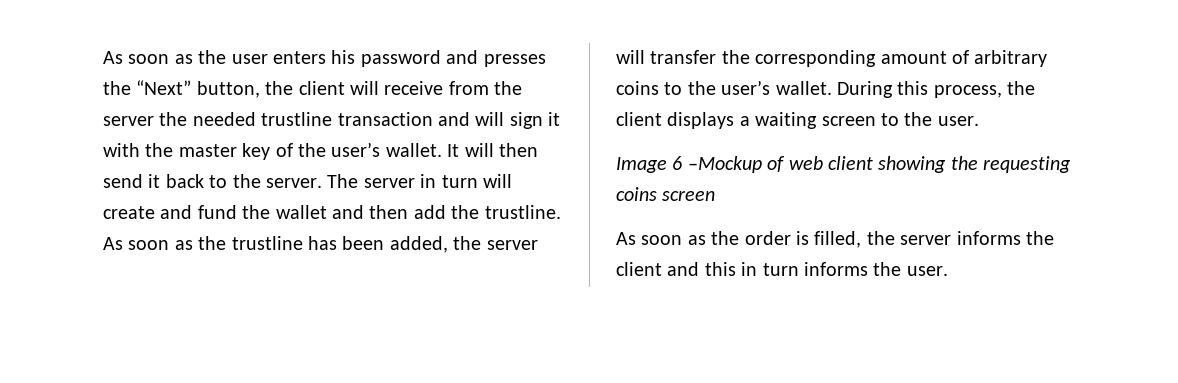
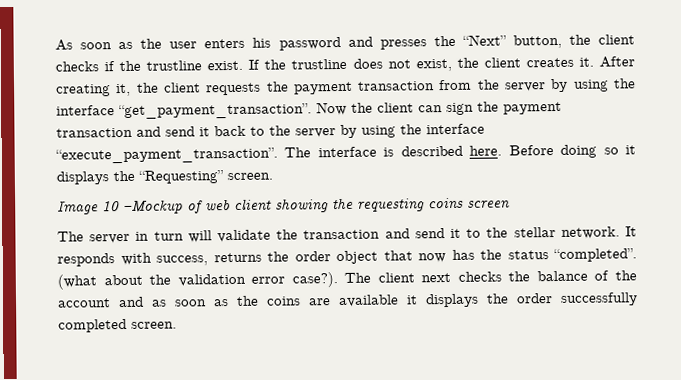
[350,81,523,95] [103,112,561,129] [103,142,538,160] will receive from the server the needed trustline transaction and will sign it with the master key of the user’s wallet. It will then -> [55,56,635,72] [56,78,636,97] [56,101,562,120] [56,126,161,138] checks if the trustline exist. If the trustline does not exist, the client creates it. After creating it, the client requests the payment transaction from the server by using the interface “get_payment_transaction”. Now the client can sign the payment transaction and
[266,174,512,188] [103,205,561,219] [103,236,538,253] [616,50,1048,67] [616,80,1036,98] [616,112,979,129] server. The server in turn will create and fund the wallet and then add the trustline. As soon as the trustline has been added, the server will transfer the corresponding amount of arbitrary coins to the user’s wallet. During this process, the client displays a waiting screen to the user. -> [295,123,485,138] [55,144,637,164] [56,170,273,185] server by using the interface “execute_payment_transaction”. The interface is described here. Before doing so it displays the “Requesting” screen.
[672,156,683,170] 6 -> [102,201,120,212] 10
[616,231,1054,248] [616,262,948,276] As soon as the order is filled, the server informs the client and this in turn informs the user. -> [57,226,637,244] [57,248,637,267] [57,270,638,290] [57,292,638,308] [58,318,177,333] The server in turn will validate the transaction and send it to the stellar network. It responds with success, returns the order object that now has the status “completed”. (what about the validation error case?). The client next checks the balance of the account and as soon as the coins are available it displays the order successfully completed screen.

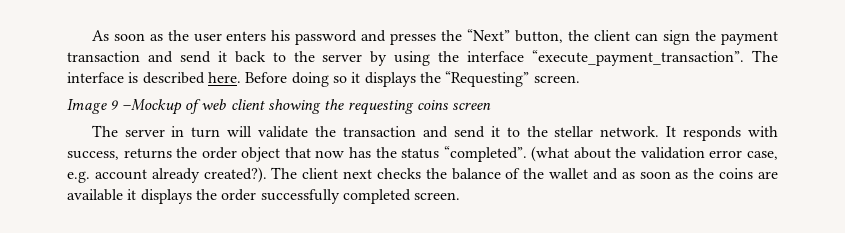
[55,56,635,72] [56,78,636,97] [56,101,414,120] checks if the trustline exist. If the trustline does not exist, the client creates it. After creating it, the client requests the payment transaction from the server by using the interface “get_payment_transaction”. Now the client -> (631, 35) none
[102,201,120,212] 10 -> [110,100,120,110] 9
[291,272,338,288] case?). -> [747,151,778,160] [67,167,267,183] case, e.g. account already created?).
[57,298,111,308] account -> [549,168,589,179] wallet

